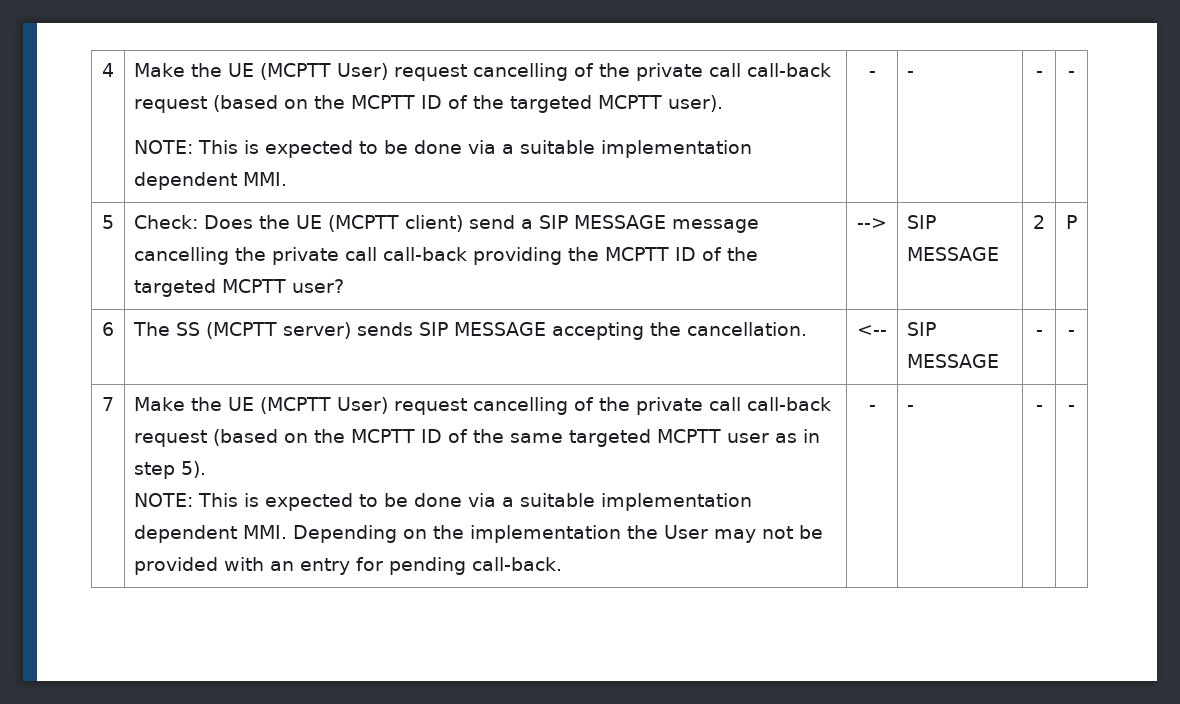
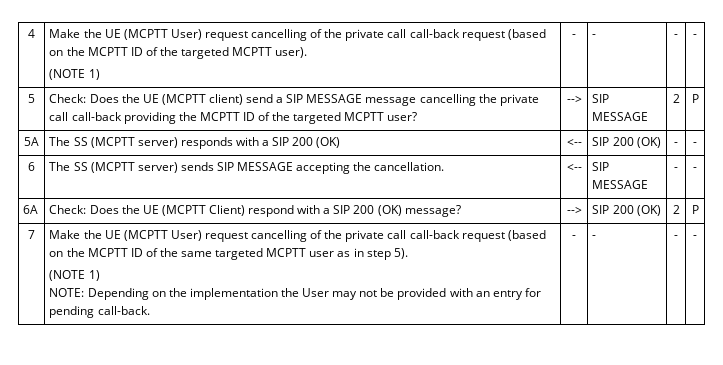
[134,140,753,158] [134,172,288,190] NOTE: This is expected to be done via a suitable implementation dependent MMI. -> [49,69,100,80] (NOTE 1)
(1077, 222) none -> [24,137,39,146] [49,137,341,149] [566,139,582,146] [592,137,661,148] [674,142,678,146] [693,142,697,146] // 5A | The SS (MCPTT server) responds with a SIP 200 (OK) | <-- | SIP 200 (OK) | - | -
(1075, 333) none -> [23,205,39,214] [49,205,461,217] [566,207,582,214] [592,205,661,216] [672,205,680,214] [691,205,699,214] // 6A | Check: Does the UE (MCPTT Client) respond with a SIP 200 (OK) message? | --> | SIP 200 (OK) | 2 | P
[134,493,753,511] [134,525,288,543] // NOTE: This is expected to be done via a suitable implementation dependent MMI. -> [49,270,100,281] [49,288,85,297] // (NOTE 1) // NOTE:

